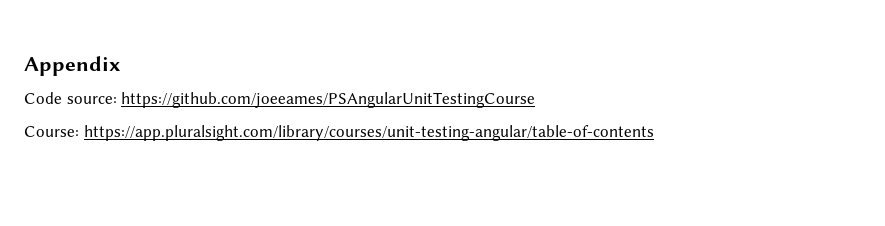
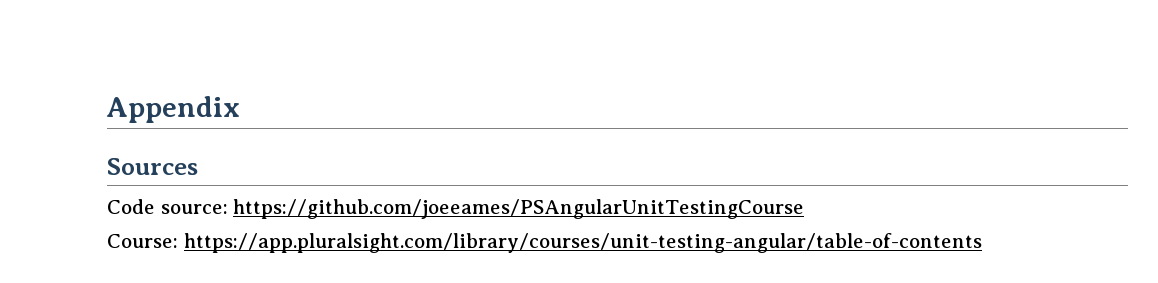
(121, 66) none -> [107,158,198,175] // Sources

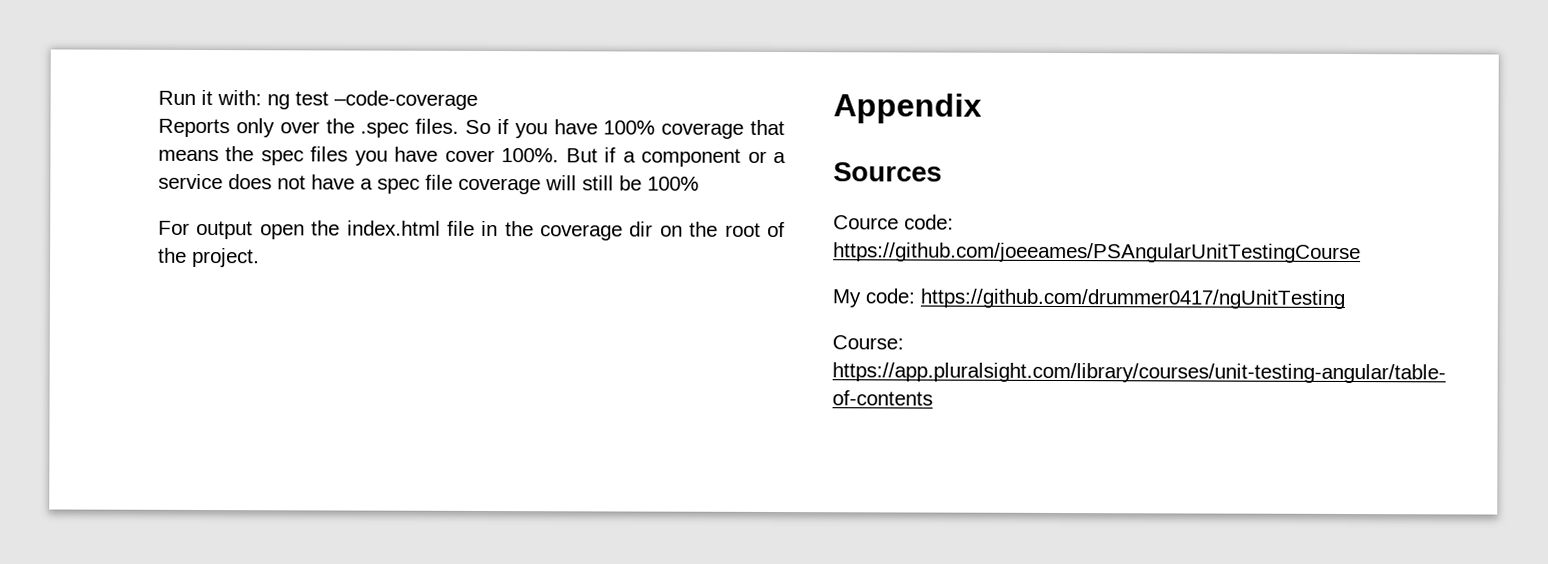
(106, 109) none -> [158,90,478,110] [158,118,785,139] [158,146,786,167] [158,173,699,195] [158,220,785,241] [158,247,260,268] Run it with: ng test –code-coverage // Reports only over the .spec files. So if you have 100% coverage that means the spec files you have cover 100%. But if a component or a service does not have a spec file coverage will still be 100% // For output open the index.html file in the coverage dir on the root of the project. //
[107,199,228,214] Code source: -> [833,214,954,230] Cource code:
(805, 209) none -> [832,288,1345,309] // My code: https://github.com/drummer0417/ngUnitTesting

